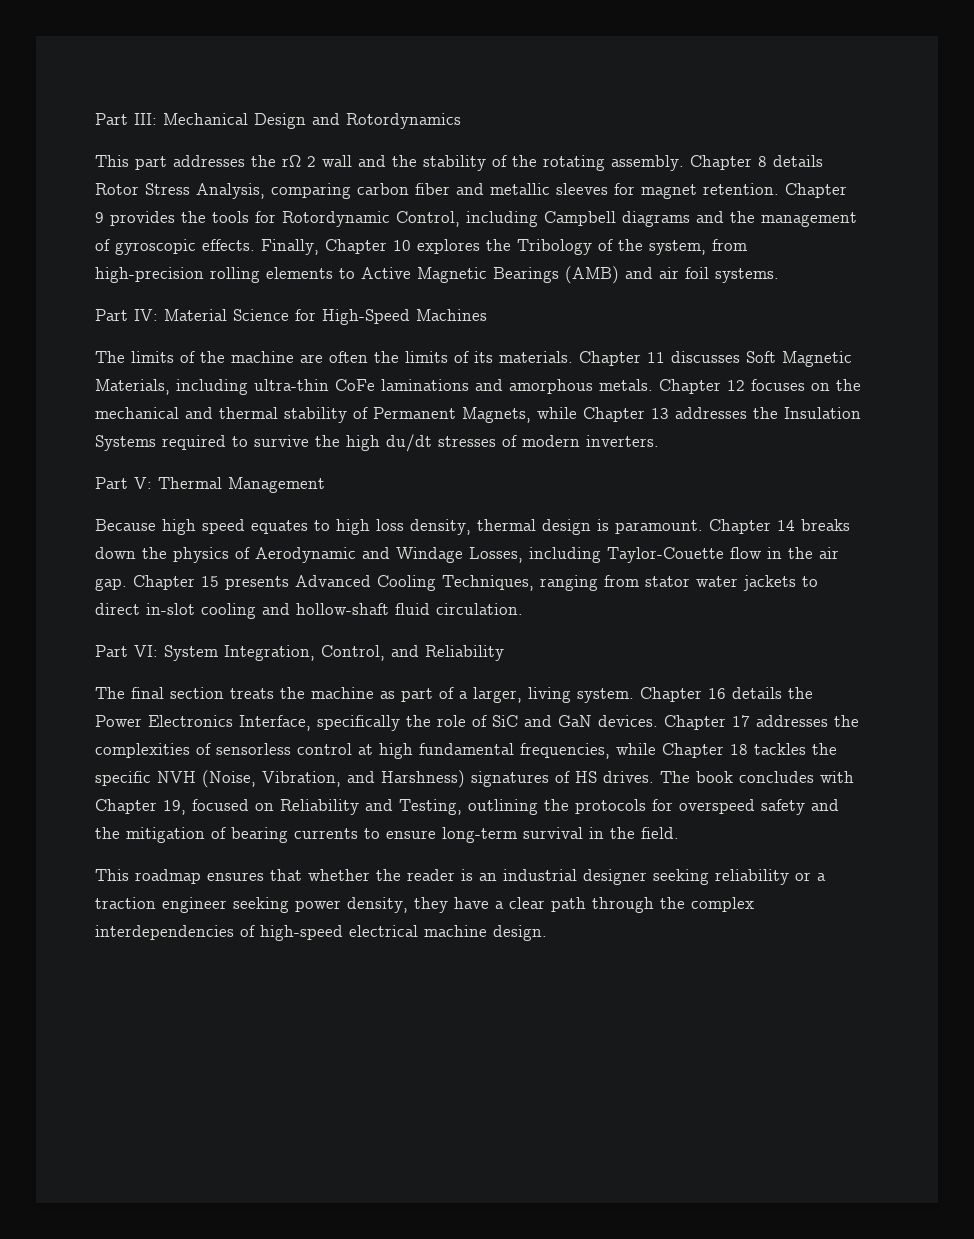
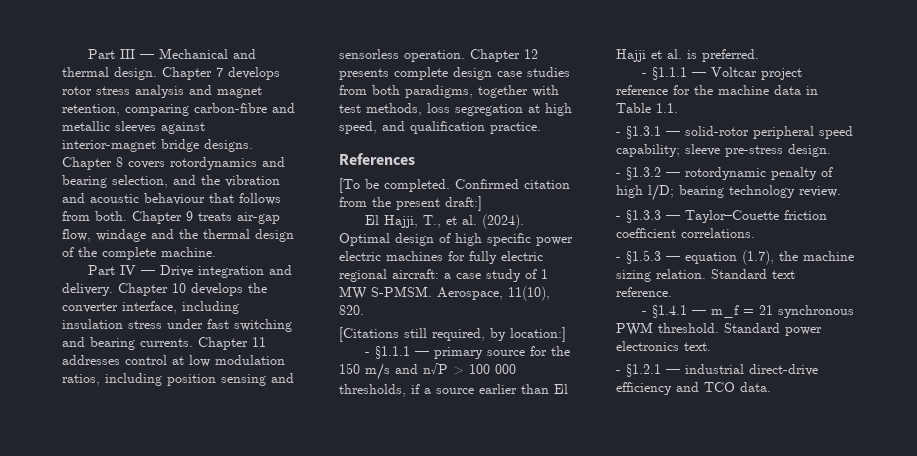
[95,113,461,129] [95,155,823,171] [95,183,847,199] [95,211,857,227] [95,239,747,255] [95,266,779,284] [95,309,487,325] [95,351,852,367] [95,379,861,395] [95,407,861,423] [95,434,659,452] [95,477,325,493] [95,519,850,535] [95,547,839,563] [95,575,818,591] [95,603,523,619] [95,645,504,661] [95,687,813,703] [95,715,859,731] [95,743,837,759] [95,770,854,788] [95,799,839,815] [95,827,679,843] [95,869,826,885] [95,897,754,913] [95,925,547,941] Part III: Mechanical Design and Rotordynamics // This part addresses the rΩ 2 wall and the stability of the rotating assembly. Chapter 8 details Rotor Stress Analysis, comparing carbon fiber and metallic sleeves for magnet retention. Chapter 9 provides the tools for Rotordynamic Control, including Campbell diagrams and the management of gyroscopic effects. Finally, Chapter 10 explores the Tribology of the system, from high-precision rolling elements to Active Magnetic Bearings (AMB) and air foil systems. // Part IV: Material Science for High-Speed Machines // The limits of the machine are often the limits of its materials. Chapter 11 discusses Soft Magnetic Materials, including ultra-thin CoFe laminations and amorphous metals. Chapter 12 focuses on the mechanical and thermal stability of Permanent Magnets, while Chapter 13 addresses the Insulation Systems required to survive the high du/dt stresses of modern inverters. // Part V: Thermal Management // Because high speed equates to high loss density, thermal design is paramount. Chapter 14 breaks down the physics of Aerodynamic and Windage Losses, including Taylor-Couette flow in the air gap. Chapter 15 presents Advanced Cooling Techniques, ranging from stator water jackets to direct in-slot cooling and hollow-shaft fluid circulation. // Part VI: System Integration, Control, and Reliability // The final section treats the machine as part of a larger, living system. Chapter 16 details the Power Electronics Interface, specifically the role of SiC and GaN devices. Chapter 17 addresses the complexities of sensorless control at high fundamental frequencies, while Chapter 18 tackles the specific NVH (Noise, Vibration, and Harshness) signatures of HS drives. The book concludes with Chapter 19, focused on Reliability and Testing, outlining the protocols for overspeed safety and the mitigation of bearing currents to ensure long-term survival in the field. // This roadmap ensures that whether the reader is an industrial designer seeking reliability or a traction engineer seeking power density, they have a clear path through the complex interdependencies of high-speed electrical machine design. -> [87,48,256,59] [62,67,280,80] [62,85,262,98] [62,103,295,116] [62,121,205,134] [62,139,253,152] [62,157,285,170] [62,175,280,188] [62,193,281,205] [62,211,280,224] [62,229,294,242] [62,247,216,260] [87,265,292,278] [62,283,267,296] [62,301,239,314] [62,319,292,332] [62,337,266,350] [62,355,285,367] [62,373,294,386] [339,49,538,62] [339,67,570,80] [339,85,559,98] [339,103,572,116] [339,121,541,134] [339,153,415,165] [339,178,570,193] [339,196,482,211] [364,214,524,229] [339,233,573,246] [339,251,543,264] [339,269,548,282] [339,286,550,301] [339,305,364,315] [339,327,566,342] [364,346,570,359] [339,363,516,380] [339,384,568,397] [616,49,759,62] [641,67,802,80] [616,85,818,95] [616,103,678,113] [616,126,853,139] [616,144,831,157] [616,167,833,180] [616,184,841,201] [616,210,827,223] [616,228,755,238] [616,250,854,265] [616,269,795,282] [616,287,672,297] [641,305,854,318] [616,322,822,336] [616,341,711,351] [616,364,818,377] [616,382,771,395] Part III — Mechanical and thermal design. Chapter 7 develops rotor stress analysis and magnet retention, comparing carbon-fibre and metallic sleeves against interior-magnet bridge designs. Chapter 8 covers rotordynamics and bearing selection, and the vibration and acoustic behaviour that follows from both. Chapter 9 treats air-gap flow, windage and the thermal design of the complete machine. // Part IV — Drive integration and delivery. Chapter 10 develops the converter interface, including insulation stress under fast switching and bearing currents. Chapter 11 addresses control at low modulation ratios, including position sensing and sensorless operation. Chapter 12 presents complete design case studies from both paradigms, together with test methods, loss segregation at high speed, and qualification practice. // References // [To be completed. Confirmed citation from the present draft:] // El Hajji, T., et al. (2024). Optimal design of high specific power electric machines for fully electric regional aircraft: a case study of 1 MW S-PMSM. Aerospace, 11(10), 820. // [Citations still required, by location:] // - §1.1.1 — primary source for the 150 m/s and n√P > 100 000 thresholds, if a source earlier than El Hajji et al. is preferred. // - §1.1.1 — Voltcar project reference for the machine data in Table 1.1. // - §1.3.1 — solid-rotor peripheral speed capability; sleeve pre-stress design. // - §1.3.2 — rotordynamic penalty of high l/D; bearing technology review. // - §1.3.3 — Taylor–Couette friction coefficient correlations. // - §1.5.3 — equation (1.7), the machine sizing relation. Standard text reference. // - §1.4.1 — m_f = 21 synchronous PWM threshold. Standard power electronics text. // - §1.2.1 — industrial direct-drive efficiency and TCO data.

